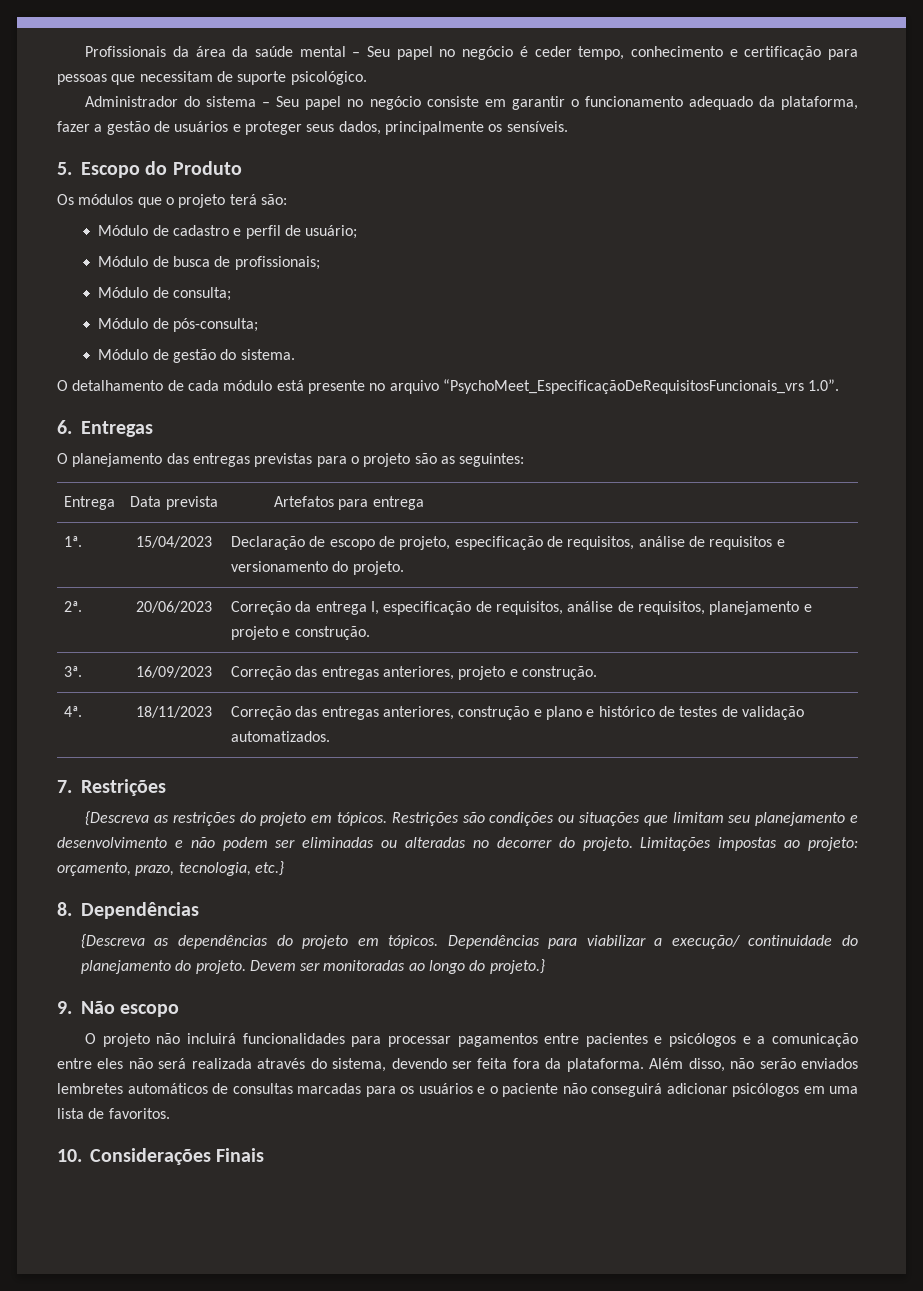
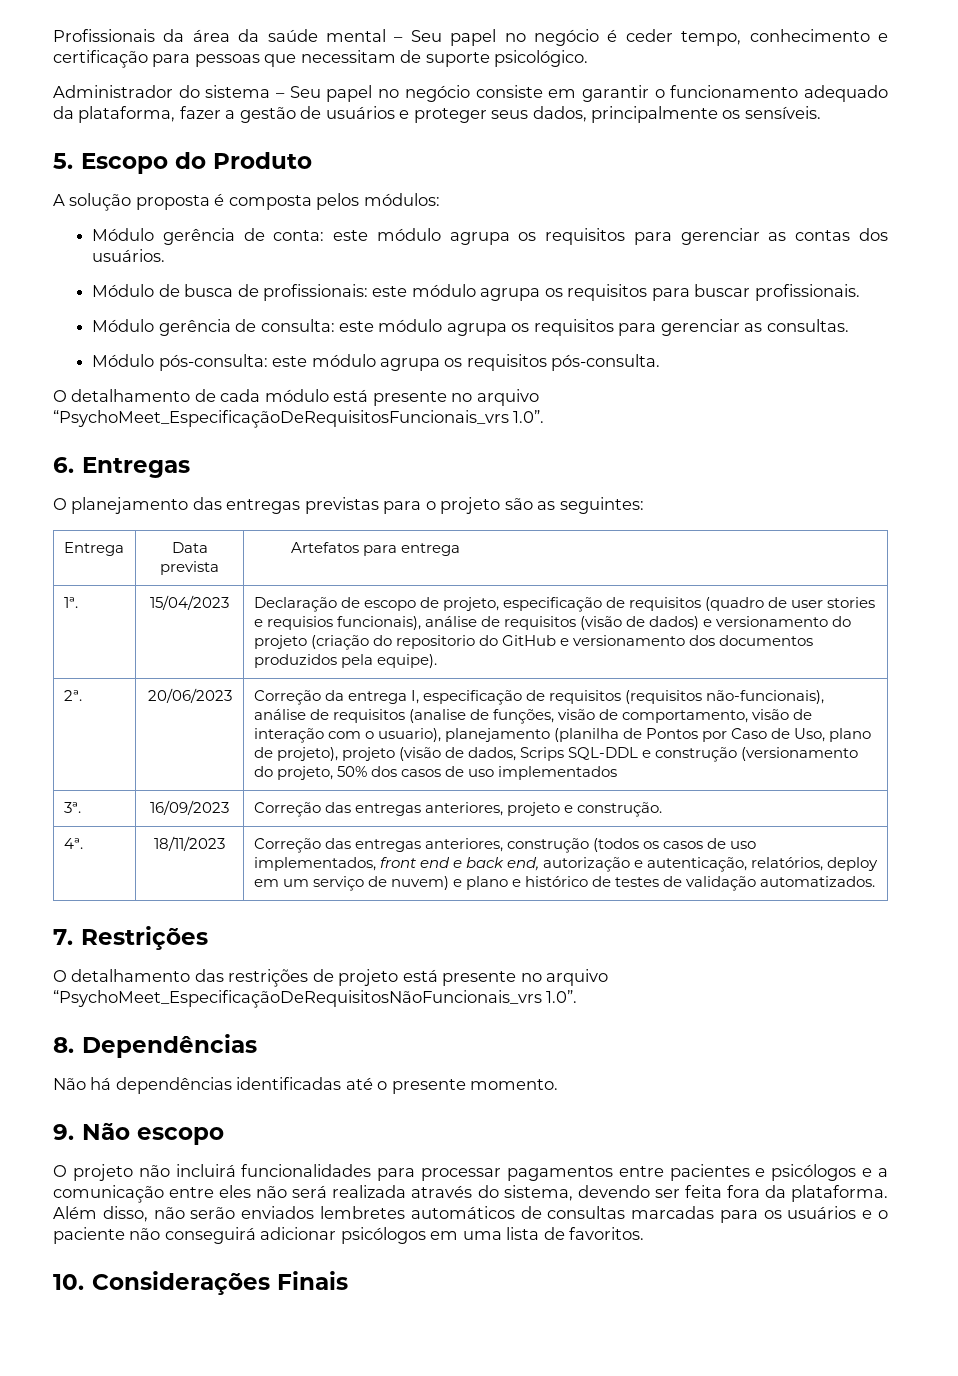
[57,194,287,208] [98,225,358,239] [98,256,320,270] [98,287,232,301] [98,318,259,332] [98,349,295,363] Os módulos que o projeto terá são: // Módulo de cadastro e perfil de usuário; // Módulo de busca de profissionais; // Módulo de consulta; // Módulo de pós-consulta; // Módulo de gestão do sistema. -> [53,193,440,211] [92,228,888,245] [92,249,166,262] [92,284,860,301] [92,319,849,336] [92,354,661,371] A solução proposta é composta pelos módulos: // Módulo gerência de conta: este módulo agrupa os requisitos para gerenciar as contas dos usuários. // Módulo de busca de profissionais: este módulo agrupa os requisitos para buscar profissionais. // Módulo gerência de consulta: este módulo agrupa os requisitos para gerenciar as consultas. // Módulo pós-consulta: este módulo agrupa os requisitos pós-consulta.
[567,536,785,550] [231,561,404,575] requisitos, análise de requisitos e versionamento do projeto. -> [628,597,876,611] [253,616,852,630] [253,635,813,650] [253,654,437,668] requisitos (quadro de user stories e requisios funcionais), análise de requisitos (visão de dados) e versionamento do projeto (criação do repositorio do GitHub e versionamento dos documentos produzidos pela equipe).
[496,601,812,615] [231,626,370,640] requisitos, análise de requisitos, planejamento e projeto e construção. -> [548,690,824,704] [253,709,813,724] [253,728,872,743] [253,747,859,762] [253,766,617,780] requisitos (requisitos não-funcionais), análise de requisitos (analise de funções, visão de comportamento, visão de interação com o usuario), planejamento (planilha de Pontos por Caso de Uso, plano de projeto), projeto (visão de dados, Scrips SQL-DDL e construção (versionamento do projeto, 50% dos casos de uso implementados
(530, 713) none -> [592,838,756,852] [253,857,879,872] [253,876,449,891] (todos os casos de uso implementados, front end e back end, autorização e autenticação, relatórios, deploy em um serviço de nuvem)
[85,811,858,826] [57,837,859,851] [57,861,284,876] [57,902,199,919] [80,934,859,949] [80,959,545,974] {Descreva as restrições do projeto em tópicos. Restrições são condições ou situações que limitam seu planejamento e desenvolvimento e não podem ser eliminadas ou alteradas no decorrer do projeto. Limitações impostas ao projeto: orçamento, prazo, tecnologia, etc.} // 8. Dependências // {Descreva as dependências do projeto em tópicos. Dependências para viabilizar a execução/ continuidade do planejamento do projeto. Devem ser monitoradas ao longo do projeto.} -> [53,969,609,987] [53,990,578,1008] [53,1034,258,1058] [53,1077,559,1094] O detalhamento das restrições de projeto está presente no arquivo “PsychoMeet_EspecificaçãoDeRequisitosNãoFuncionais_vrs 1.0”. // 8. Dependências // Não há dependências identificadas até o presente momento.

